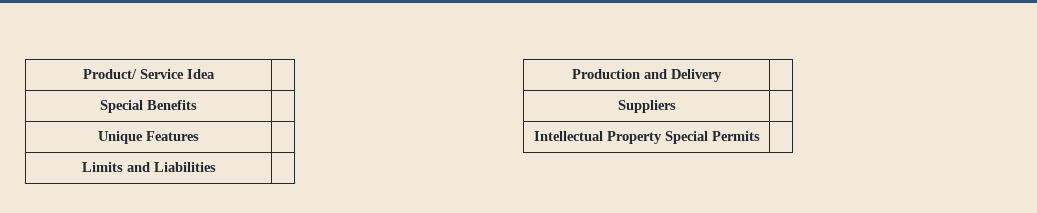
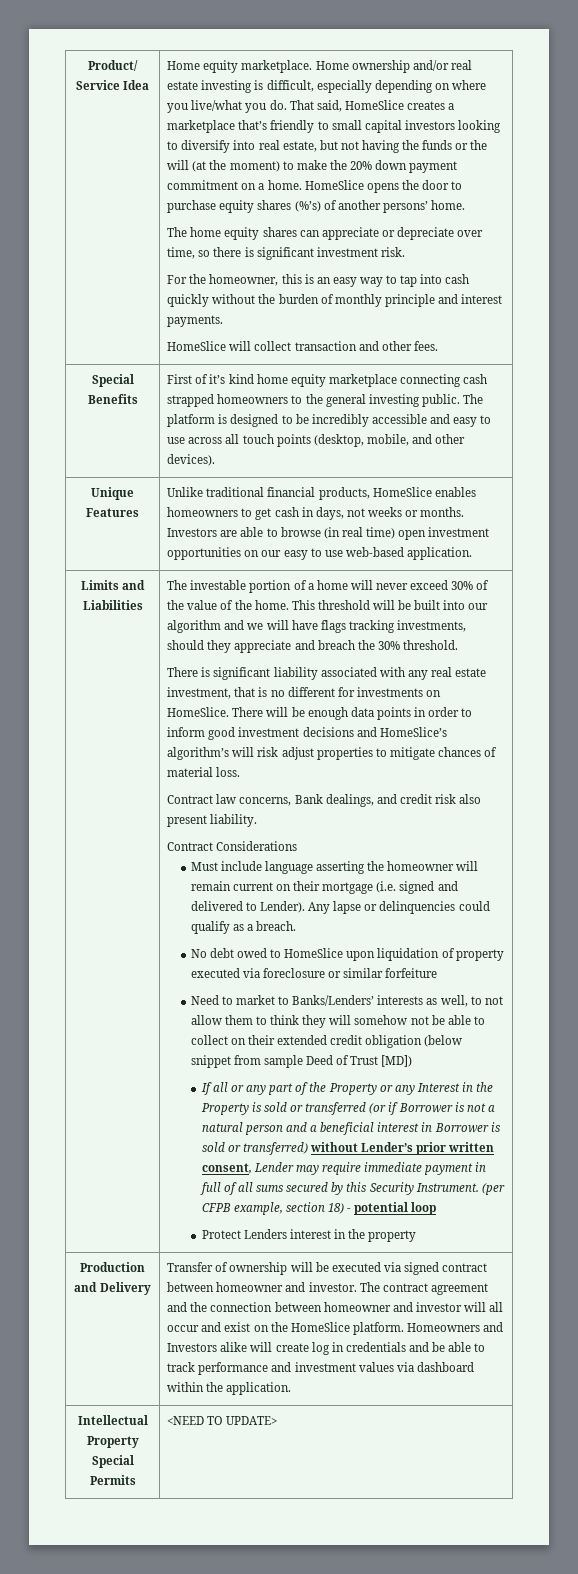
[100,100,197,113] [98,131,199,144] [81,162,216,172] [572,69,722,82] [617,100,676,113] // Special Benefits | // Unique Features | // Limits and Liabilities | // Production and Delivery | // Suppliers | -> [167,60,472,73] [167,80,486,93] [167,100,455,113] [167,120,501,133] [167,140,488,153] [167,160,458,173] [167,180,463,193] [167,200,465,213] [167,227,484,240] [167,247,405,260] [167,274,470,287] [167,294,503,307] [167,315,224,327] [167,341,438,351] [91,374,134,387] [87,394,138,404] [167,374,488,387] [167,394,483,407] [167,414,492,427] [167,434,466,447] [167,454,216,466] [91,487,134,500] [86,508,139,517] [167,487,476,500] [167,507,465,520] [167,527,490,540] [167,547,472,560] [80,580,146,590] [82,600,143,610] [167,580,490,593] [167,600,489,610] [167,620,466,633] [167,640,458,653] [167,667,487,680] [167,687,441,699] [167,707,473,720] [167,727,447,740] [167,747,498,760] [167,767,241,777] [167,794,482,807] [167,814,258,827] [167,841,298,851] [190,861,479,874] [190,881,458,894] [190,901,490,914] [190,921,297,934] [190,948,504,961] [190,968,438,978] [190,995,503,1007] [190,1015,485,1028] [190,1035,463,1048] [190,1055,413,1068] [200,1082,494,1095] [200,1102,495,1115] [201,1122,501,1135] [201,1142,495,1155] [201,1162,487,1175] [199,1182,505,1195] [201,1202,437,1215] [201,1229,417,1242] [80,1262,145,1272] [74,1282,151,1295] [167,1262,488,1275] [167,1282,488,1295] [167,1302,504,1312] [167,1322,504,1335] [167,1342,486,1355] [167,1362,474,1375] [167,1382,292,1395] Home equity marketplace. Home ownership and/or real estate investing is difficult, especially depending on where you live/what you do. That said, HomeSlice creates a marketplace that’s friendly to small capital investors looking to diversify into real estate, but not having the funds or the will (at the moment) to make the 20% down payment commitment on a home. HomeSlice opens the door to purchase equity shares (%’s) of another persons’ home. // The home equity shares can appreciate or depreciate over time, so there is significant investment risk. // For the homeowner, this is an easy way to tap into cash quickly without the burden of monthly principle and interest payments. // HomeSlice will collect transaction and other fees. // Special Benefits | First of it’s kind home equity marketplace connecting cash strapped homeowners to the general investing public. The platform is designed to be incredibly accessible and easy to use across all touch points (desktop, mobile, and other devices). // Unique Features | Unlike traditional financial products, HomeSlice enables homeowners to get cash in days, not weeks or months. Investors are able to browse (in real time) open investment opportunities on our easy to use web-based application. // Limits and Liabilities | The investable portion of a home will never exceed 30% of the value of the home. This threshold will be built into our algorithm and we will have flags tracking investments, should they appreciate and breach the 30% threshold. // There is significant liability associated with any real estate investment, that is no different for investments on HomeSlice. There will be enough data points in order to inform good investment decisions and HomeSlice’s algorithm’s will risk adjust properties to mitigate chances of material loss. // Contract law concerns, Bank dealings, and credit risk also present liability. // Contract Considerations // Must include language asserting the homeowner will remain current on their mortgage (i.e. signed and delivered to Lender). Any lapse or delinquencies could qualify as a breach. // No debt owed to HomeSlice upon liquidation of property executed via foreclosure or similar forfeiture // Need to market to Banks/Lenders’ interests as well, to not allow them to think they will somehow not be able to collect on their extended credit obligation (below snippet from sample Deed of Trust [MD]) // If all or any part of the Property or any Interest in the Property is sold or transferred (or if Borrower is not a natural person and a beneficial interest in Borrower is sold or transferred) without Lender’s prior written consent, Lender may require immediate payment in full of all sums secured by this Security Instrument. (per CFPB example, section 18) - potential loop // Protect Lenders interest in the property // Production and Delivery | Transfer of ownership will be executed via signed contract between homeowner and investor. The contract agreement and the connection between homeowner and investor will all occur and exist on the HomeSlice platform. Homeowners and Investors alike will create log in credentials and be able to track performance and investment values via dashboard within the application.
(760, 136) none -> [167,1416,278,1425] <NEED TO UPDATE>

